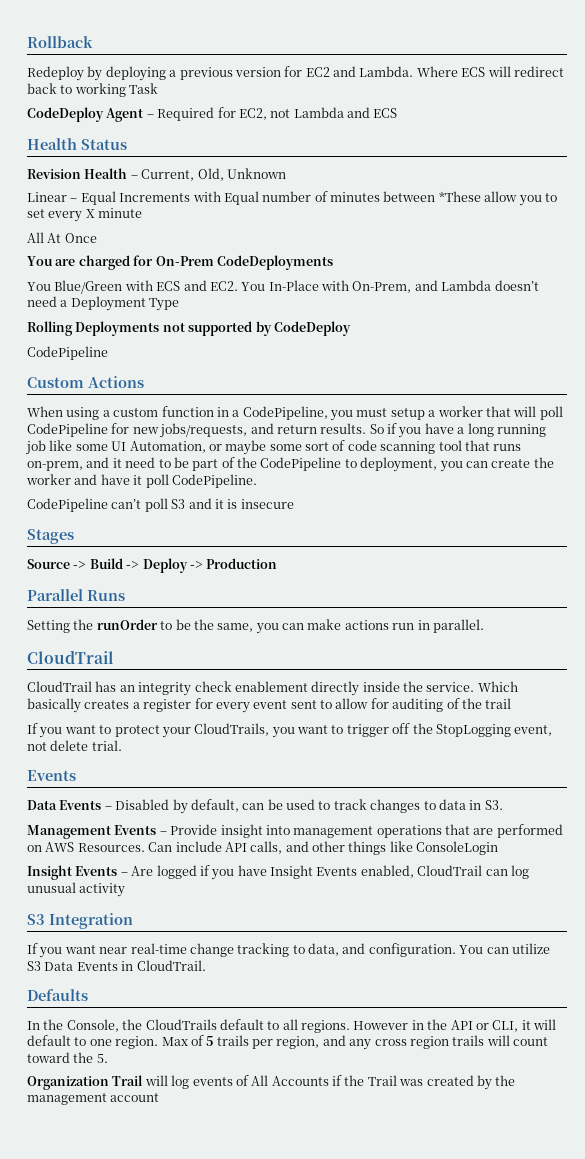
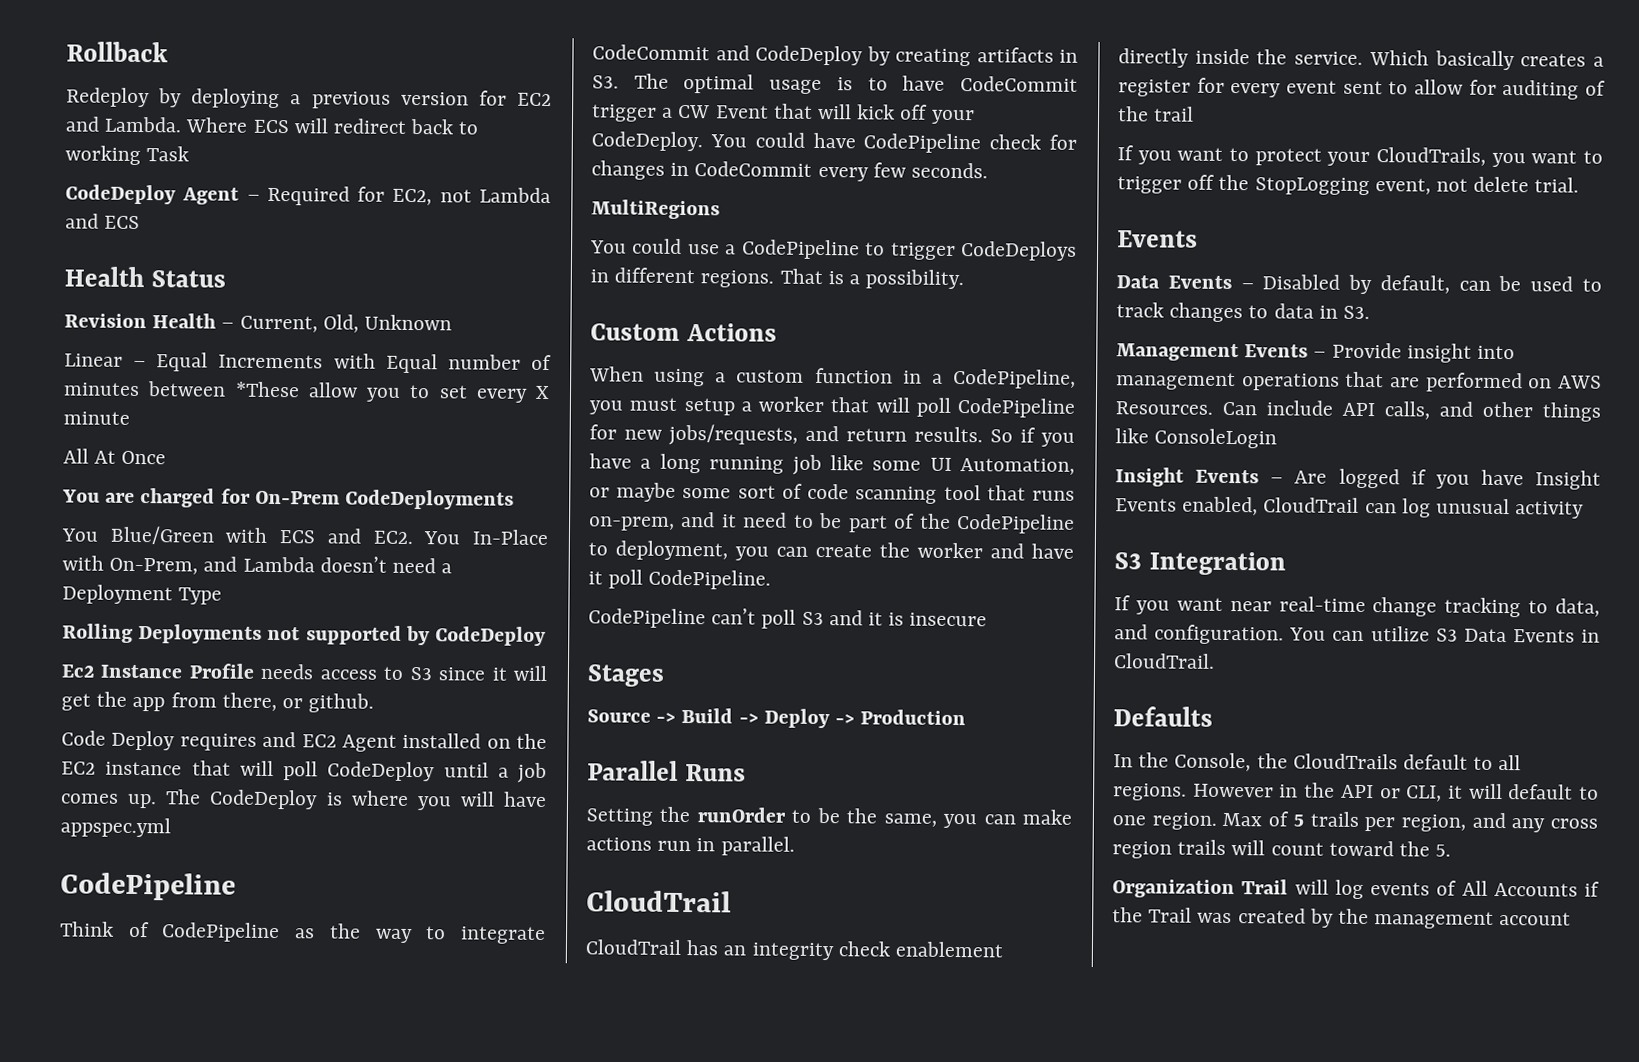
[27,346,108,360] CodePipeline -> [61,663,548,682] [61,691,375,713] [61,730,547,752] [61,760,547,784] [60,789,547,811] [60,817,171,838] [60,872,236,901] [60,921,546,944] [592,44,1078,67] [592,73,1078,95] [591,103,975,125] [591,131,1077,154] [591,160,989,182] [591,199,720,220] [590,238,1077,261] [590,267,965,290] Ec2 Instance Profile needs access to S3 since it will get the app from there, or github. // Code Deploy requires and EC2 Agent installed on the EC2 instance that will poll CodeDeploy until a job comes up. The CodeDeploy is where you will have appspec.yml // CodePipeline // Think of CodePipeline as the way to integrate CodeCommit and CodeDeploy by creating artifacts in S3. The optimal usage is to have CodeCommit trigger a CW Event that will kick off your CodeDeploy. You could have CodePipeline check for changes in CodeCommit every few seconds. // MultiRegions // You could use a CodePipeline to trigger CodeDeploys in different regions. That is a possibility.

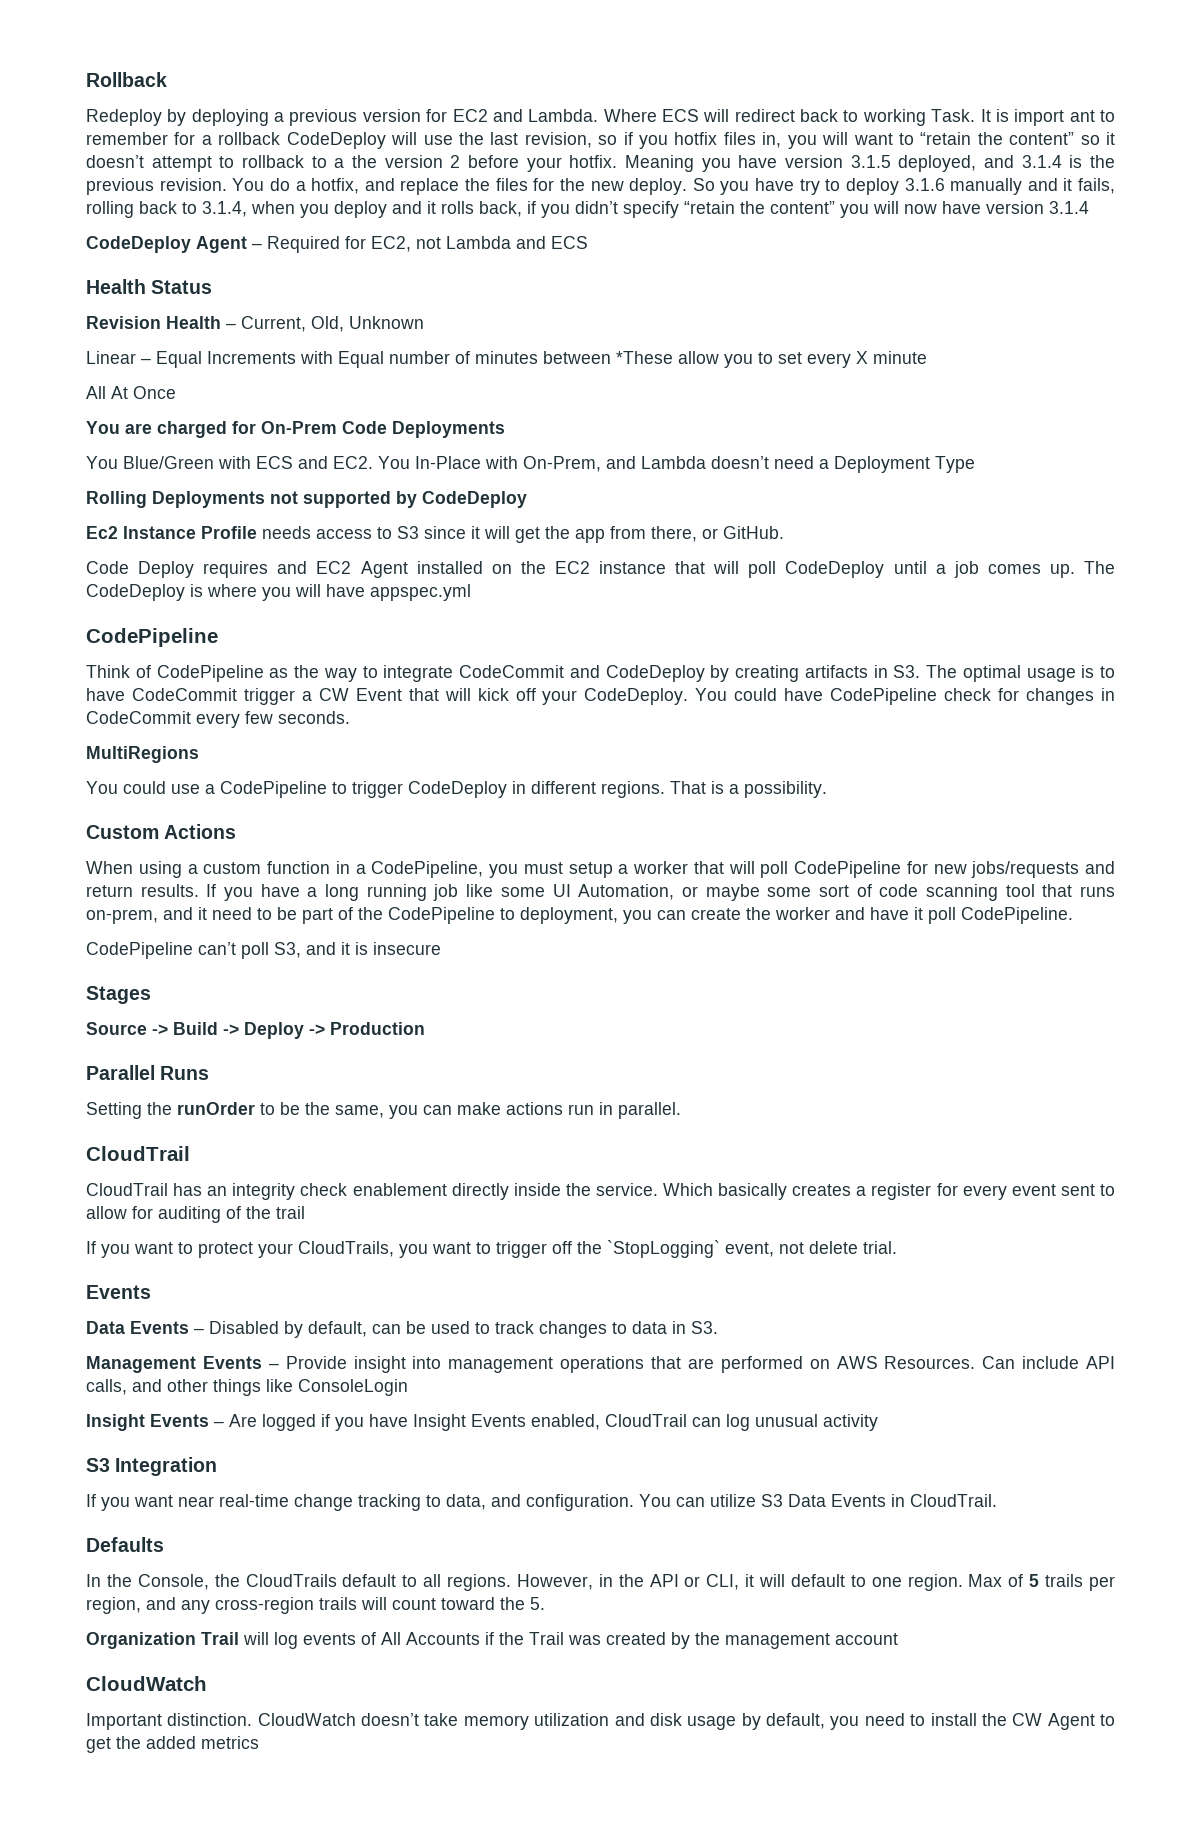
[146,146,190,162] Task -> [931,109,1116,126] [86,132,1115,149] [86,155,1115,172] [86,178,1115,195] [86,201,1089,218] Task. It is import ant to remember for a rollback CodeDeploy will use the last revision, so if you hotfix files in, you will want to “retain the content” so it doesn’t attempt to rollback to a the version 2 before your hotfix. Meaning you have version 3.1.5 deployed, and 3.1.4 is the previous revision. You do a hotfix, and replace the files for the new deploy. So you have try to deploy 3.1.6 manually and it fails, rolling back to 3.1.4, when you deploy and it rolls back, if you didn’t specify “retain the content” you will now have version 3.1.4
[345,489,515,510] CodeDeployments -> [342,421,505,438] Code Deployments
[308,693,375,713] github. -> [723,526,784,539] GitHub.
[960,241,1077,261] CodeDeploys -> [408,781,507,798] CodeDeploy
[668,423,798,446] jobs/requests, -> [971,861,1080,878] jobs/requests
[990,427,1036,443] So if -> [206,884,217,897] If
[801,611,824,626] S3 -> [274,942,301,958] S3,
[1254,177,1370,196] StopLogging -> [607,1240,720,1258] `StopLogging`
[1192,783,1274,798] However -> [516,1574,593,1590] However,
[1550,818,1598,829] [1112,841,1172,859] cross region -> [215,1597,314,1614] cross-region
(1572, 918) none -> [86,1676,207,1691] [86,1713,1115,1730] [86,1736,259,1753] // CloudWatch // Important distinction. CloudWatch doesn’t take memory utilization and disk usage by default, you need to install the CW Agent to get the added metrics

